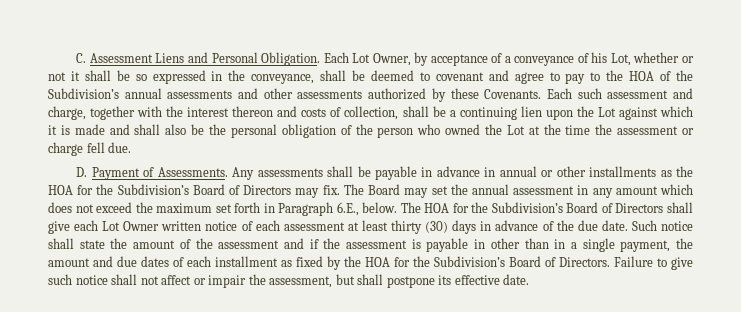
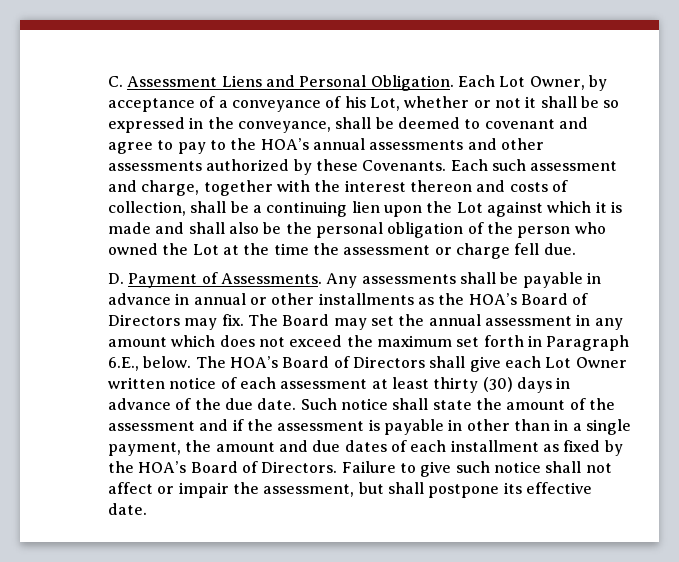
[629,70,693,81] [48,88,119,99] HOA of the Subdivision’s -> [260,138,309,150] HOA’s
[48,184,189,195] HOA for the Subdivision’s -> [468,293,517,305] HOA’s
[424,202,563,213] HOA for the Subdivision’s -> [229,356,278,368] HOA’s
[365,256,505,267] HOA for the Subdivision’s -> [138,461,187,473] HOA’s

